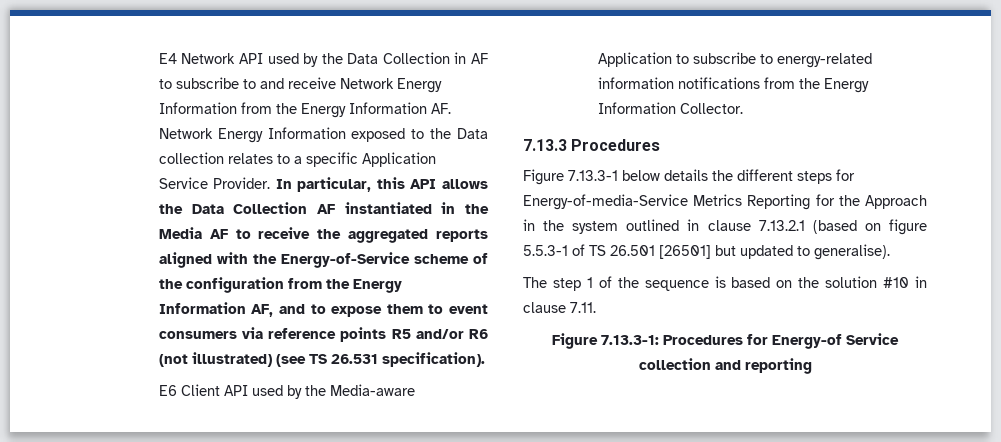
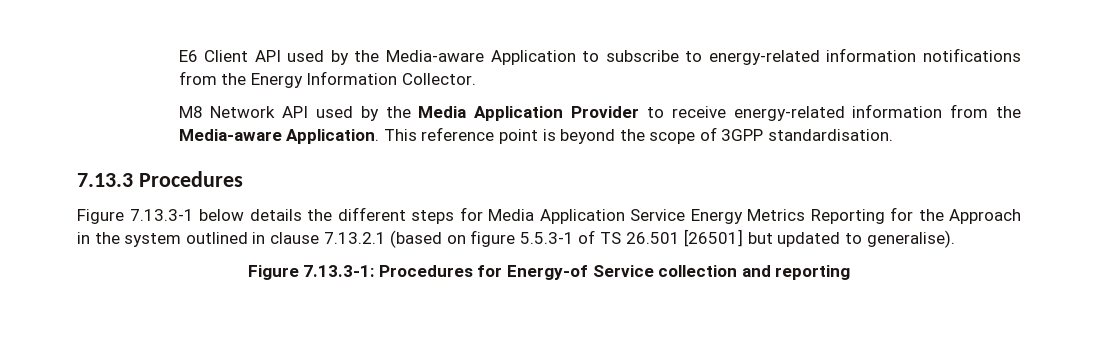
[158,52,488,67] [158,77,442,93] [158,102,451,118] [158,127,488,143] [158,152,436,167] [158,177,488,192] [158,202,489,214] [158,227,488,243] [158,252,488,268] [158,277,402,293] [158,302,488,317] [158,327,488,342] [158,352,485,367] E4 Network API used by the Data Collection in AF to subscribe to and receive Network Energy Information from the Energy Information AF. Network Energy Information exposed to the Data collection relates to a specific Application Service Provider. In particular, this API allows the Data Collection AF instantiated in the Media AF to receive the aggregated reports aligned with the Energy-of-Service scheme of the configuration from the Energy Information AF, and to expose them to event consumers via reference points R5 and/or R6 (not illustrated) (see TS 26.531 specification). // -> (178, 56) none
(743, 108) none -> [178,104,1022,121] [178,127,894,144] // M8 Network API used by the Media Application Provider to receive energy-related information from the Media-aware Application. This reference point is beyond the scope of 3GPP standardisation.
[523,194,688,210] Energy-of-media-Service -> [488,209,743,224] Media Application Service Energy
[523,276,928,291] [523,302,596,313] // The step 1 of the sequence is based on the solution #10 in clause 7.11. -> (955, 239) none

